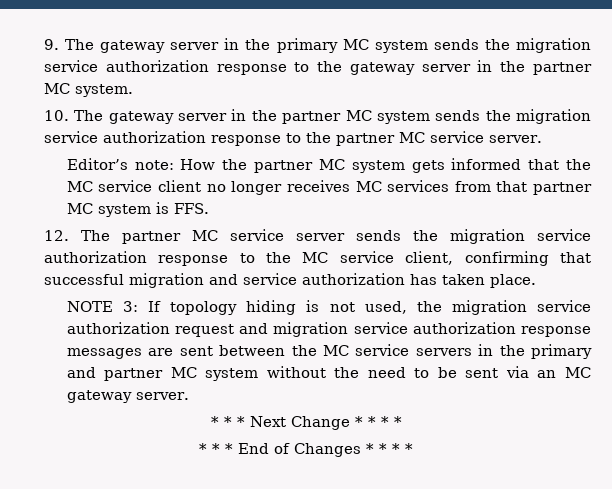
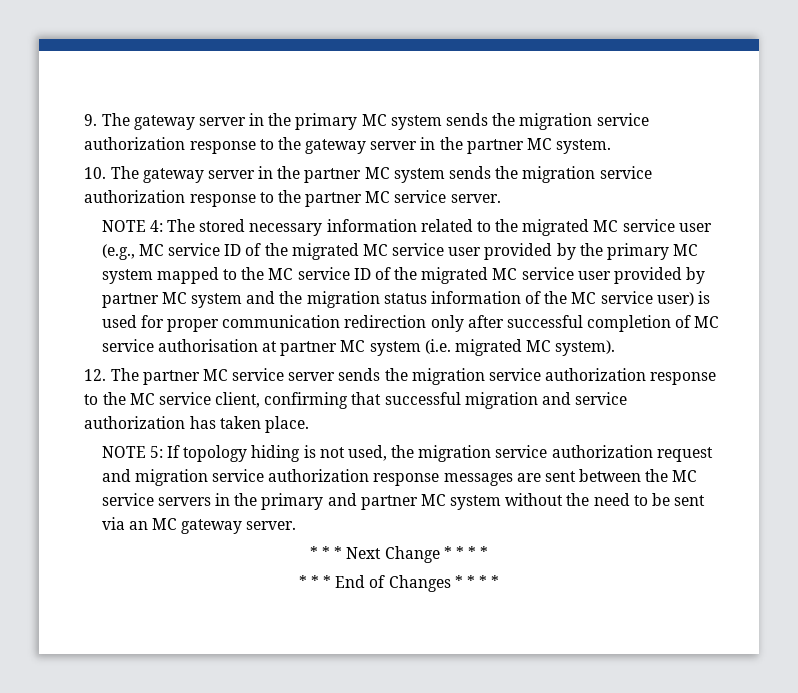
[66,158,591,173] [66,180,592,195] [66,202,209,217] Editor’s note: How the partner MC system gets informed that the MC service client no longer receives MC services from that partner MC system is FFS. -> [101,219,712,236] [101,243,699,260] [101,267,706,284] [101,291,711,308] [101,315,720,332] [101,339,616,356] NOTE 4: The stored necessary information related to the migrated MC service user (e.g., MC service ID of the migrated MC service user provided by the primary MC system mapped to the MC service ID of the migrated MC service user provided by partner MC system and the migration status information of the MC service user) is used for proper communication redirection only after successful completion of MC service authorisation at partner MC system (i.e. migrated MC system).
[122,301,138,312] 3: -> [149,446,163,458] 5:

